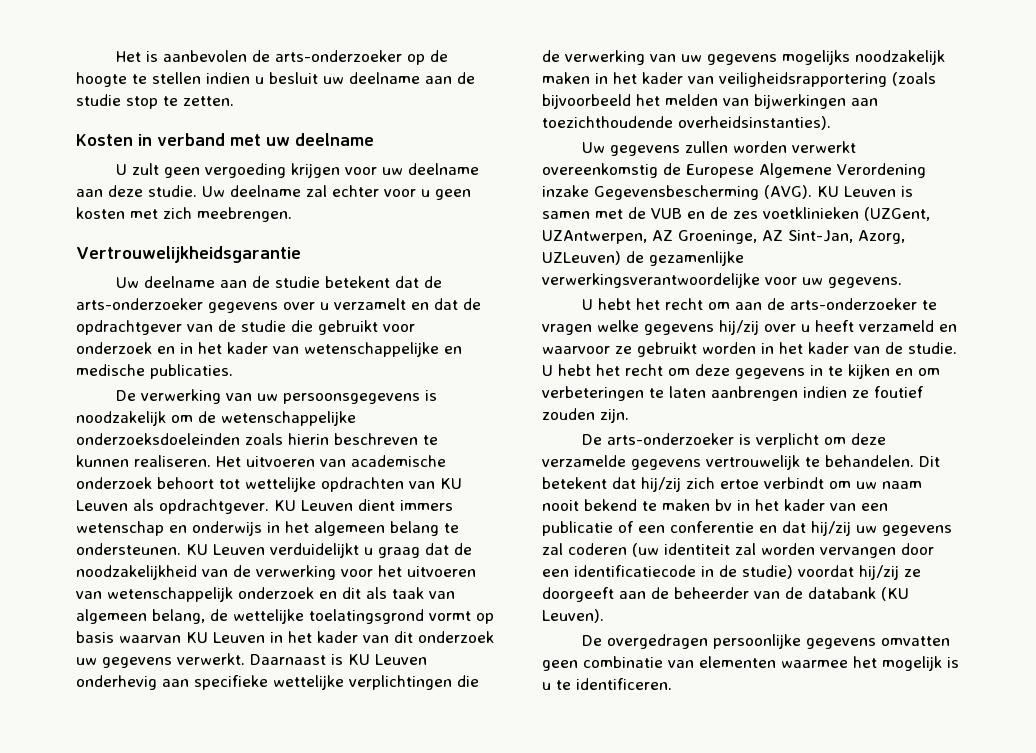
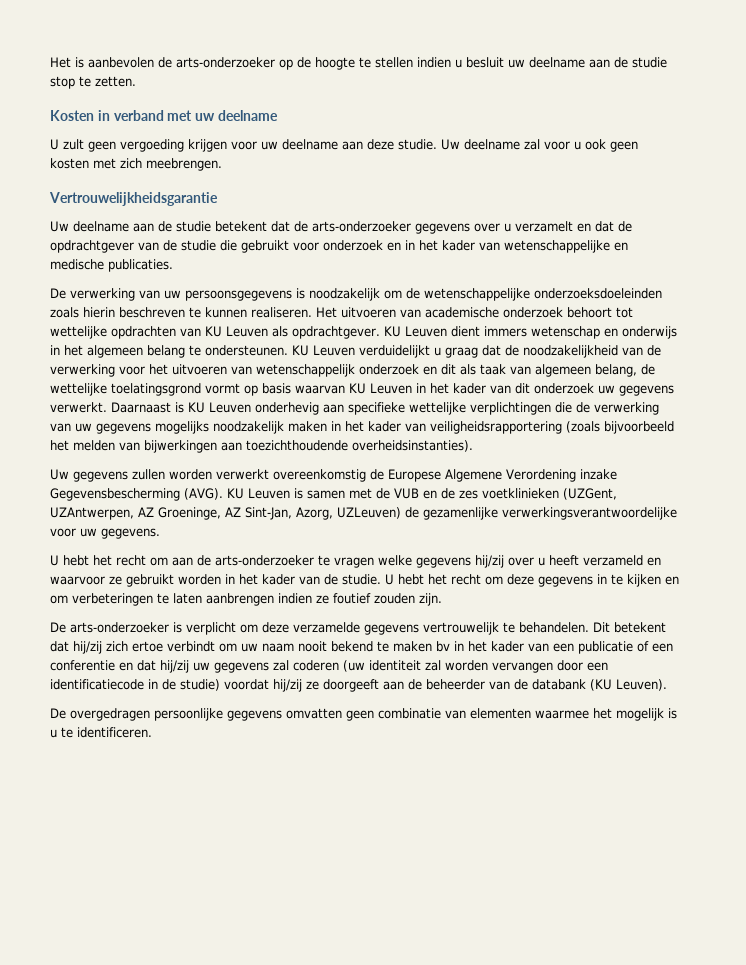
[332,185,379,197] echter -> (540, 144) none
(430, 193) none -> [585,139,606,150] ook

